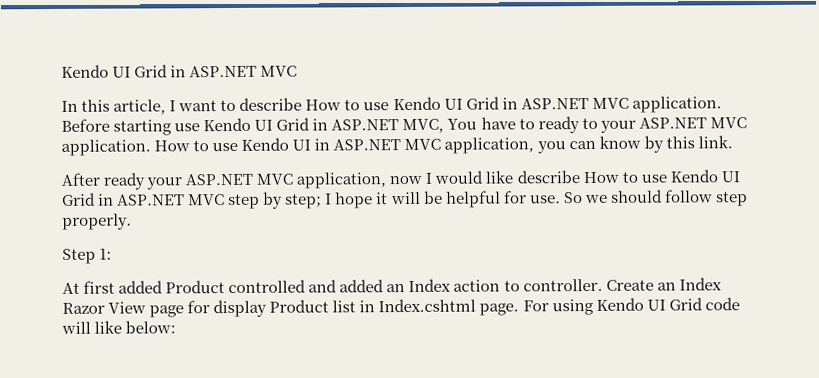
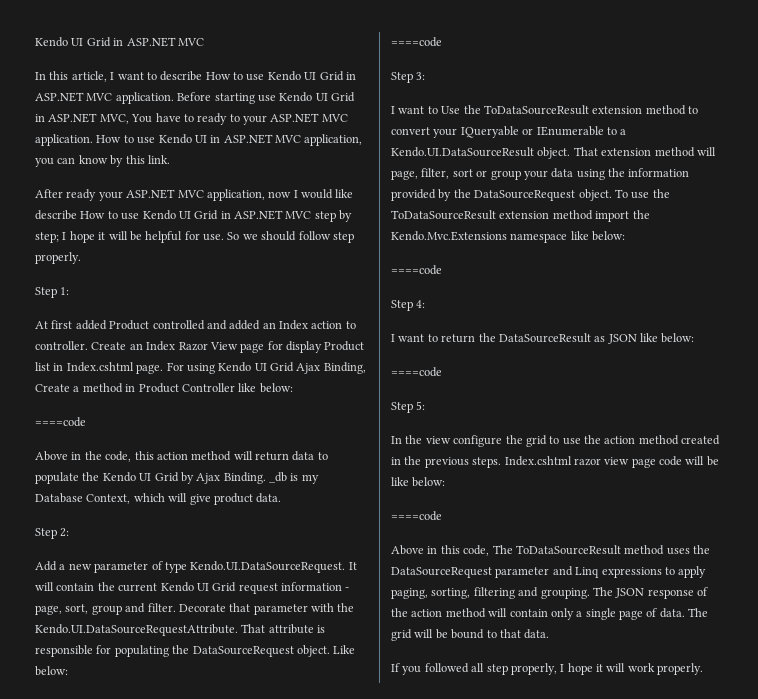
(703, 304) none -> [296,362,366,374] [35,383,293,393] [35,417,86,427] [35,451,328,462] [35,472,319,484] [35,493,282,505] [35,528,70,539] [35,561,357,573] [35,582,350,594] [35,603,355,615] [35,624,326,636] [35,645,356,657] [35,666,68,676] [391,37,442,47] [391,72,426,83] [391,105,698,115] [391,126,627,138] [391,147,716,159] [391,168,690,180] [391,189,670,201] [391,210,650,222] [391,231,626,243] [391,265,442,275] [391,300,426,311] [391,333,695,344] [391,367,442,377] [391,401,426,413] [391,435,721,447] [391,456,656,468] Ajax Binding, Create a method in Product Controller like below: // ====code // Above in the code, this action method will return data to populate the Kendo UI Grid by Ajax Binding. _db is my Database Context, which will give product data. // Step 2: // Add a new parameter of type Kendo.UI.DataSourceRequest. It will contain the current Kendo UI Grid request information - page, sort, group and filter. Decorate that parameter with the Kendo.UI.DataSourceRequestAttribute. That attribute is responsible for populating the DataSourceRequest object. Like below: // ====code // Step 3: // I want to Use the ToDataSourceResult extension method to convert your IQueryable or IEnumerable to a Kendo.UI.DataSourceResult object. That extension method will page, filter, sort or group your data using the information provided by the DataSourceRequest object. To use the ToDataSourceResult extension method import the Kendo.Mvc.Extensions namespace like below: // ====code // Step 4: // I want to return the DataSourceResult as JSON like below: // ====code // Step 5: // In the view configure the grid to use the action method created in the previous steps. Index.cshtml razor view page
[94,320,177,334] like below: -> [706,456,719,466] [391,477,446,487] [391,511,442,521] [391,545,710,556] [391,566,707,578] [391,587,708,599] [391,608,709,620] [391,629,550,641] [391,663,704,675] be like below: // ====code // Above in this code, The ToDataSourceResult method uses the DataSourceRequest parameter and Linq expressions to apply paging, sorting, filtering and grouping. The JSON response of the action method will contain only a single page of data. The grid will be bound to that data. // If you followed all step properly, I hope it will work properly.

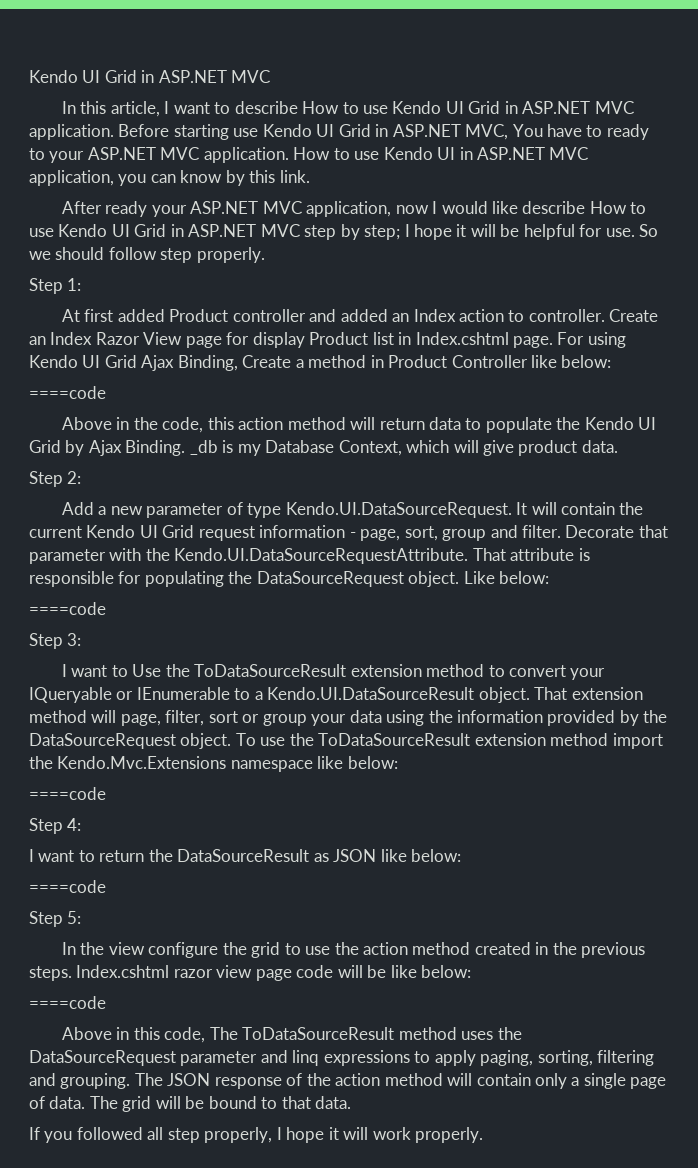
[152,320,205,330] controlled -> [232,309,306,322] controller
[575,567,600,578] Linq -> [292,1050,320,1066] linq

